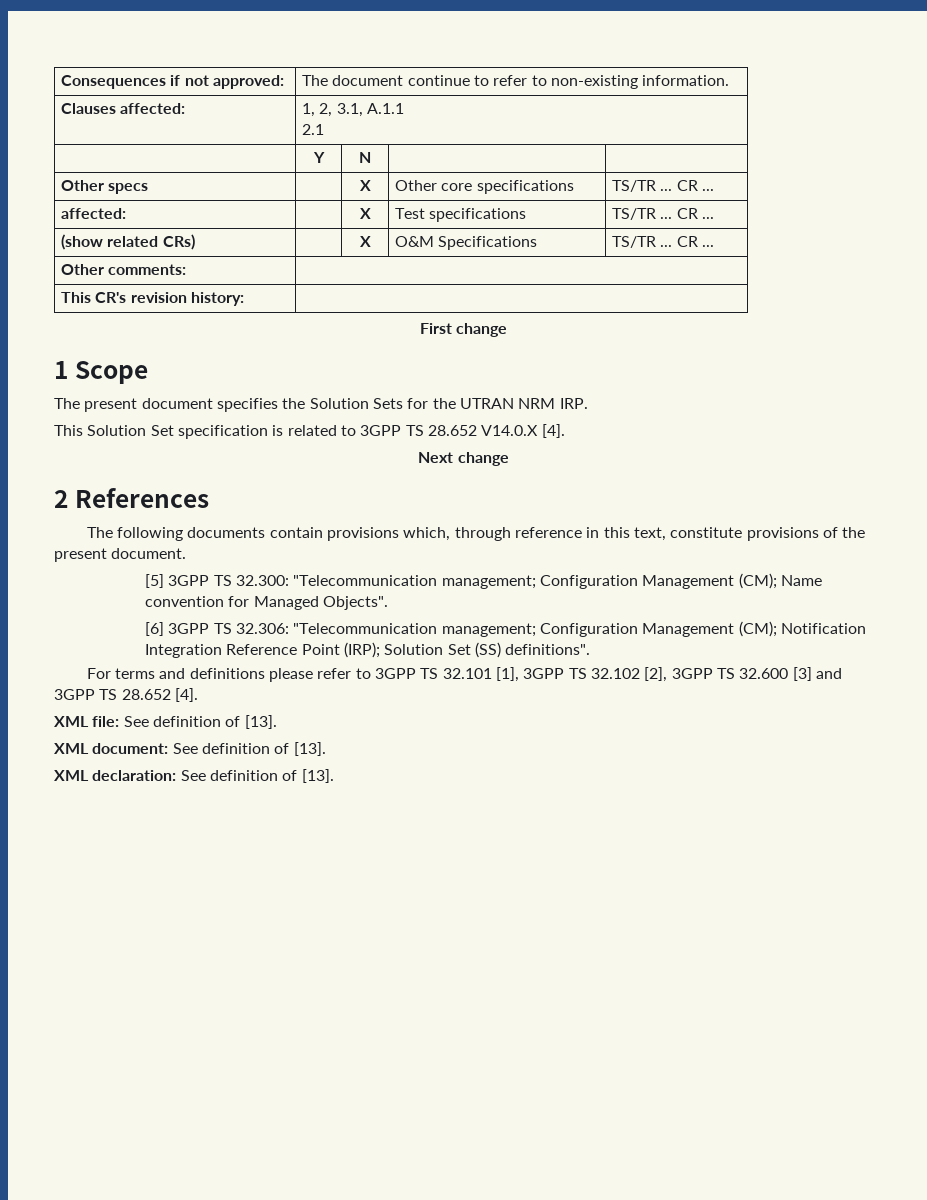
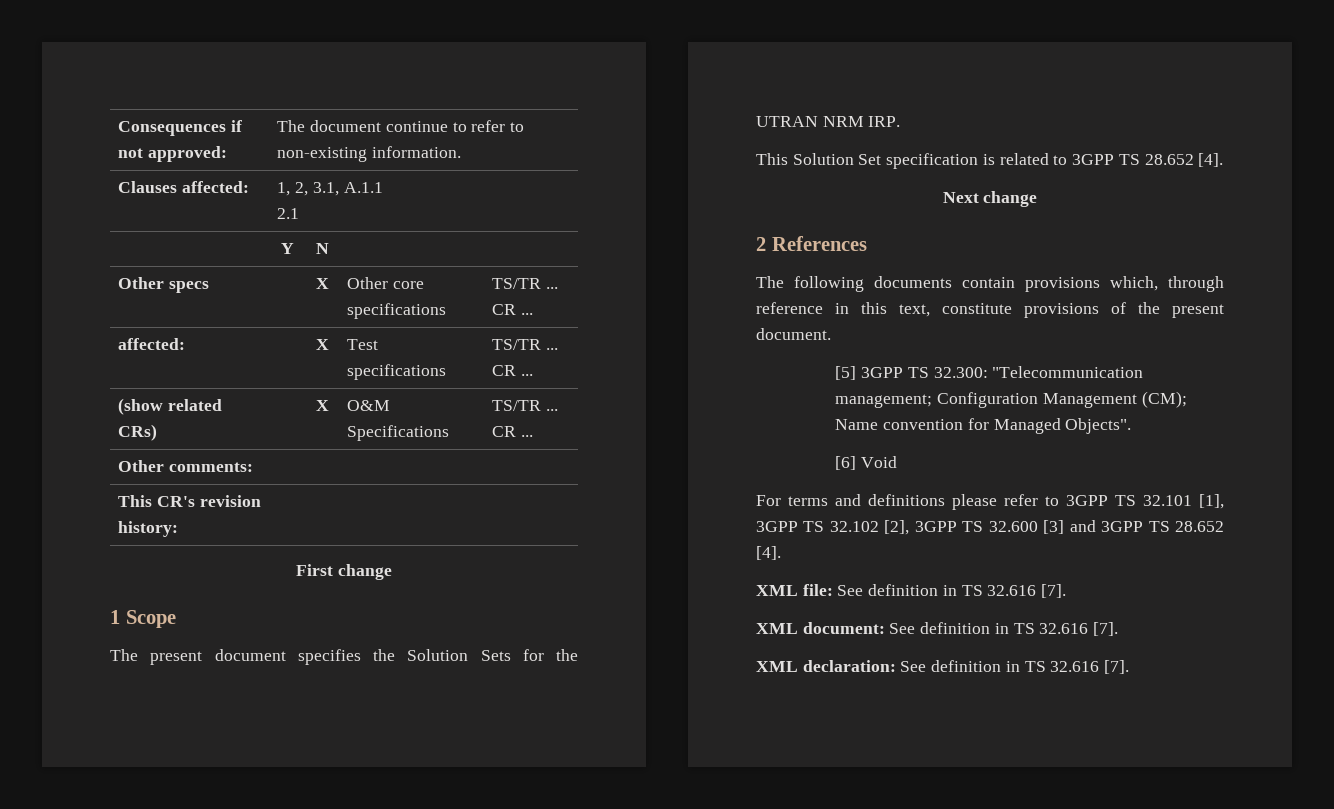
[481,425,539,436] V14.0.X -> (1194, 159) none
[168,621,866,637] [145,642,591,658] 3GPP TS 32.306: "Telecommunication management; Configuration Management (CM); Notification Integration Reference Point (IRP); Solution Set (SS) definitions". -> [861,456,898,468] Void
[225,715,277,729] of [13]. -> [942,584,1067,598] in TS 32.616 [7].
[274,742,326,756] of [13]. -> [994,622,1119,636] in TS 32.616 [7].
[282,769,334,783] of [13]. -> [1005,660,1130,674] in TS 32.616 [7].

